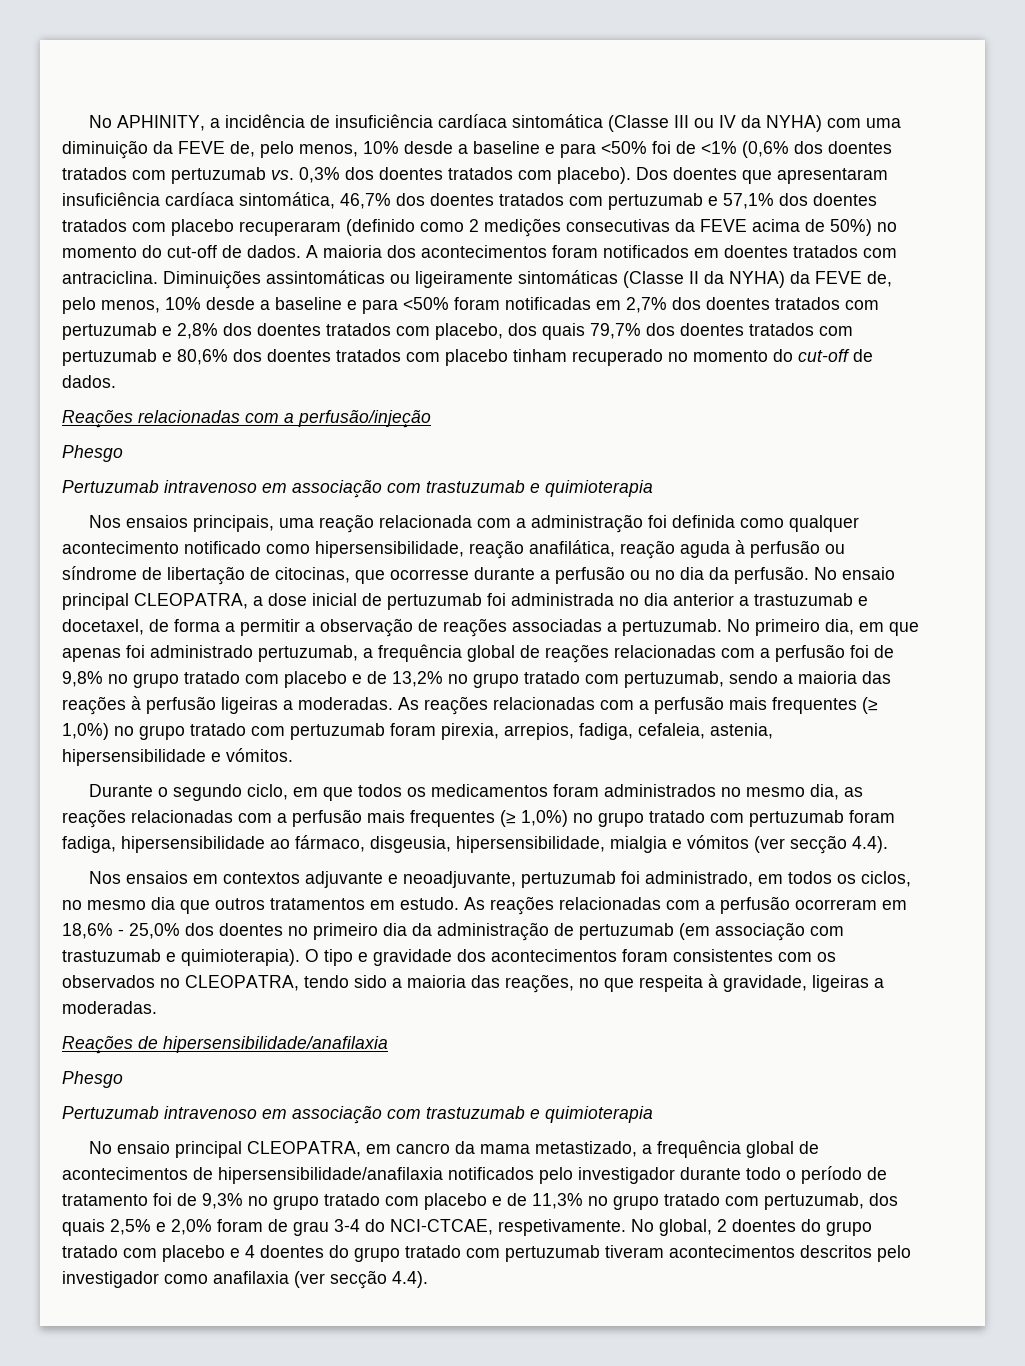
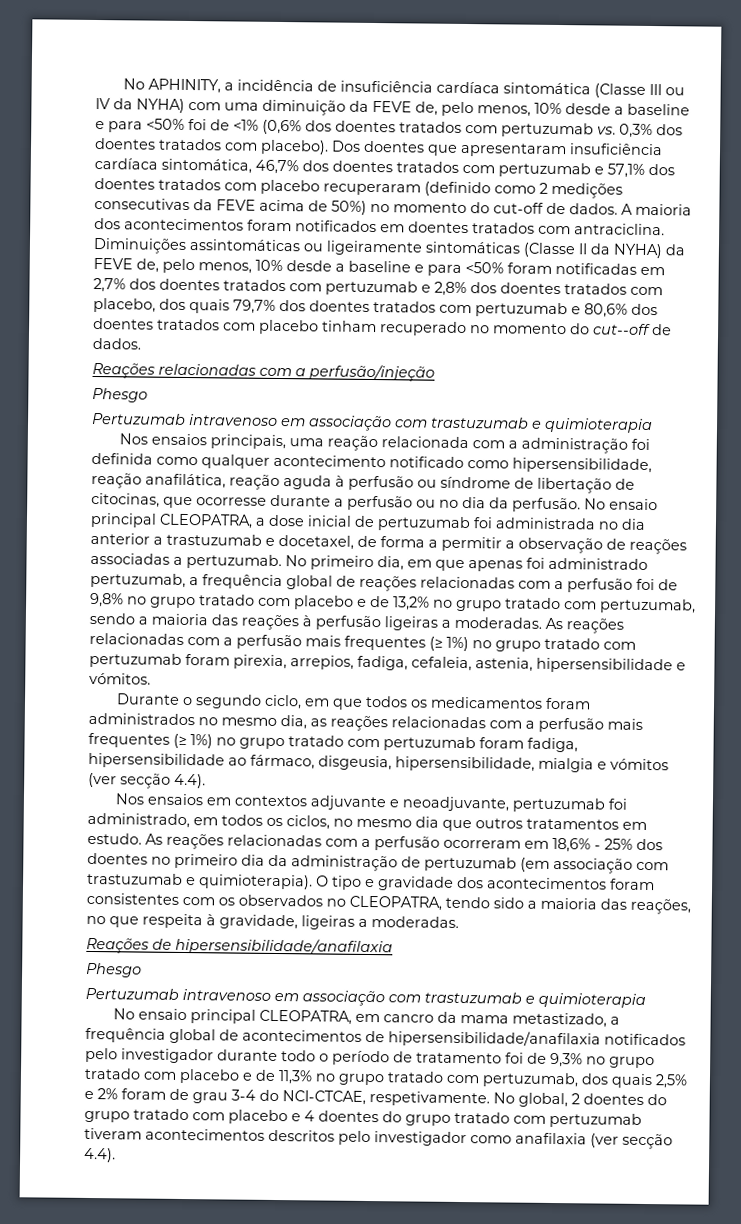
[798,349,850,362] cut-off -> [593,323,651,336] cut--off
[62,723,109,740] 1,0%) -> [446,636,469,652] 1%)
[521,810,568,827] 1,0%) -> [190,734,213,749] 1%)
[129,923,180,939] 25,0% -> [604,838,633,850] 25%
[171,1219,212,1235] 2,0% -> [97,1088,118,1100] 2%

